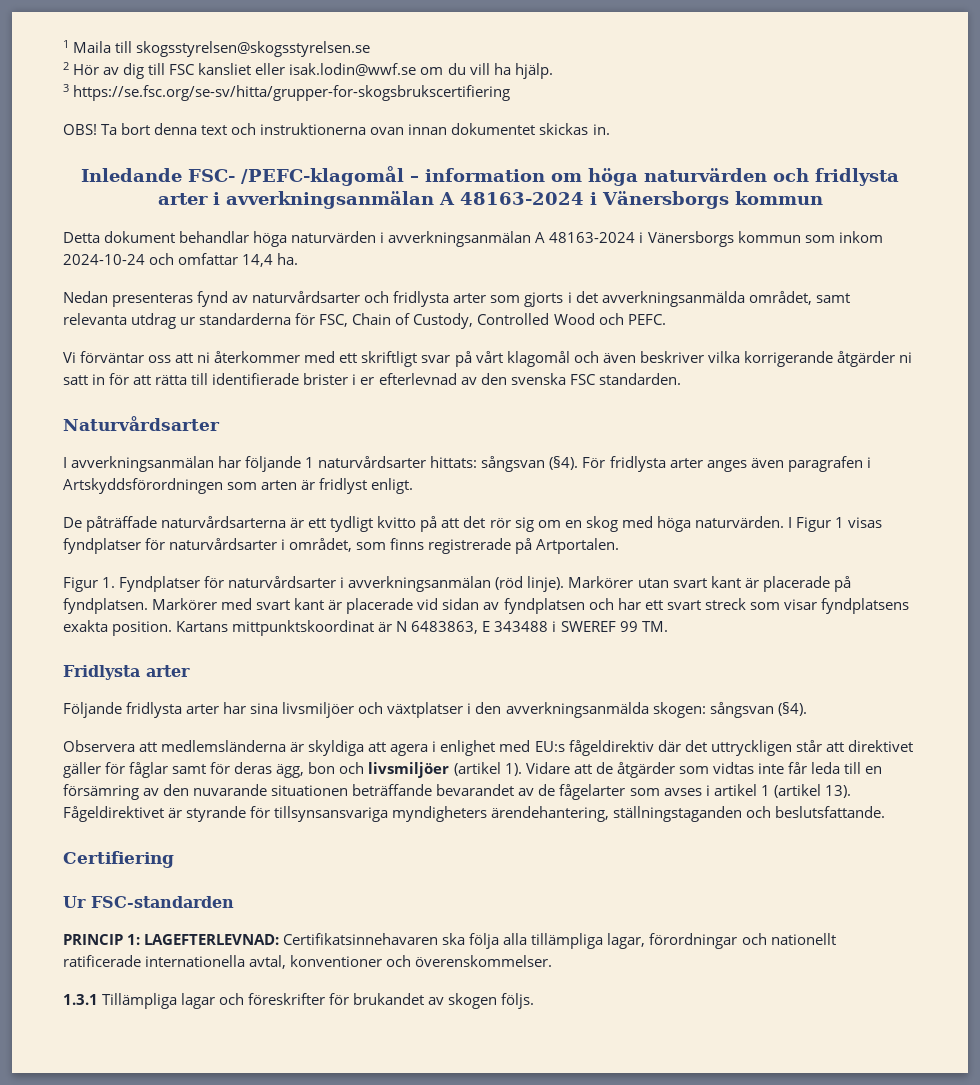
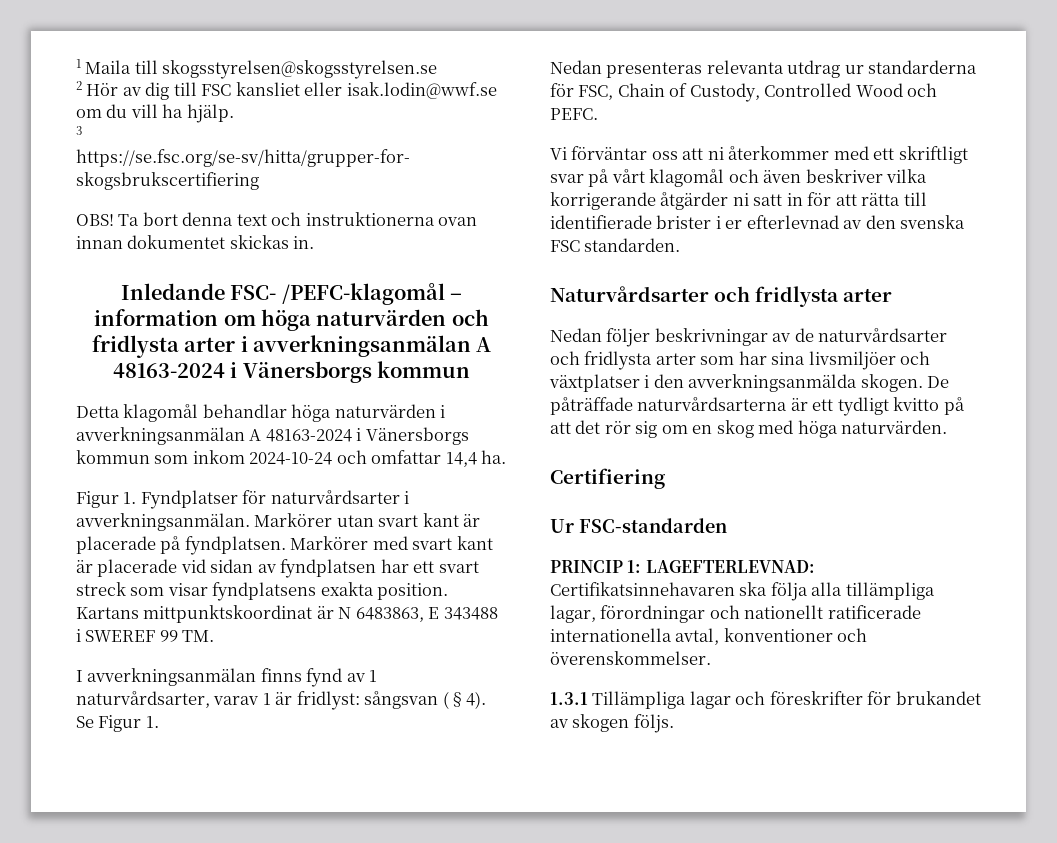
[104,231,176,243] dokument -> [123,404,199,422] klagomål
[63,291,850,307] Nedan presenteras fynd av naturvårdsarter och fridlysta arter som gjorts i det avverkningsanmälda området, samt -> [76,490,410,509] [76,513,481,531] [76,536,493,555] [76,559,479,578] [76,582,449,601] [76,605,498,623] [76,629,215,642] [76,668,378,687] [76,691,486,710] [76,715,159,732] [550,60,703,78] Figur 1. Fyndplatser för naturvårdsarter i avverkningsanmälan. Markörer utan svart kant är placerade på fyndplatsen. Markörer med svart kant är placerade vid sidan av fyndplatsen har ett svart streck som visar fyndplatsens exakta position. Kartans mittpunktskoordinat är N 6483863, E 343488 i SWEREF 99 TM. // I avverkningsanmälan finns fynd av 1 naturvårdsarter, varav 1 är fridlyst: sångsvan (§4). Se Figur 1. // Nedan presenteras
[63,456,871,472] [63,478,414,494] // I avverkningsanmälan har följande 1 naturvårdsarter hittats: sångsvan (§4). För fridlysta arter anges även paragrafen i Artskyddsförordningen som arten är fridlyst enligt. // -> [714,286,893,307] [550,328,948,347] [550,351,931,370] [549,374,923,392] och fridlysta arter // Nedan följer beskrivningar av de naturvårdsarter och fridlysta arter som har sina livsmiljöer och växtplatser i den avverkningsanmälda skogen.
[787,517,883,532] [63,538,620,554] [63,576,851,592] [63,598,909,614] [63,620,668,636] [63,665,190,680] [63,702,807,718] [63,740,913,756] [63,762,883,778] [63,784,851,800] [63,806,886,822] I Figur 1 visas fyndplatser för naturvårdsarter i området, som finns registrerade på Artportalen. // Figur 1. Fyndplatser för naturvårdsarter i avverkningsanmälan (röd linje). Markörer utan svart kant är placerade på fyndplatsen. Markörer med svart kant är placerade vid sidan av fyndplatsen och har ett svart streck som visar fyndplatsens exakta position. Kartans mittpunktskoordinat är N 6483863, E 343488 i SWEREF 99 TM. // Fridlysta arter // Följande fridlysta arter har sina livsmiljöer och växtplatser i den avverkningsanmälda skogen: sångsvan (§4). // Observera att medlemsländerna är skyldiga att agera i enlighet med EU:s fågeldirektiv där det uttryckligen står att direktivet gäller för fåglar samt för deras ägg, bon och livsmiljöer (artikel 1). Vidare att de åtgärder som vidtas inte får leda till en försämring av den nuvarande situationen beträffande bevarandet av de fågelarter som avses i artikel 1 (artikel 13). Fågeldirektivet är styrande för tillsynsansvariga myndigheters ärendehantering, ställningstaganden och beslutsfattande. -> (948, 427) none

